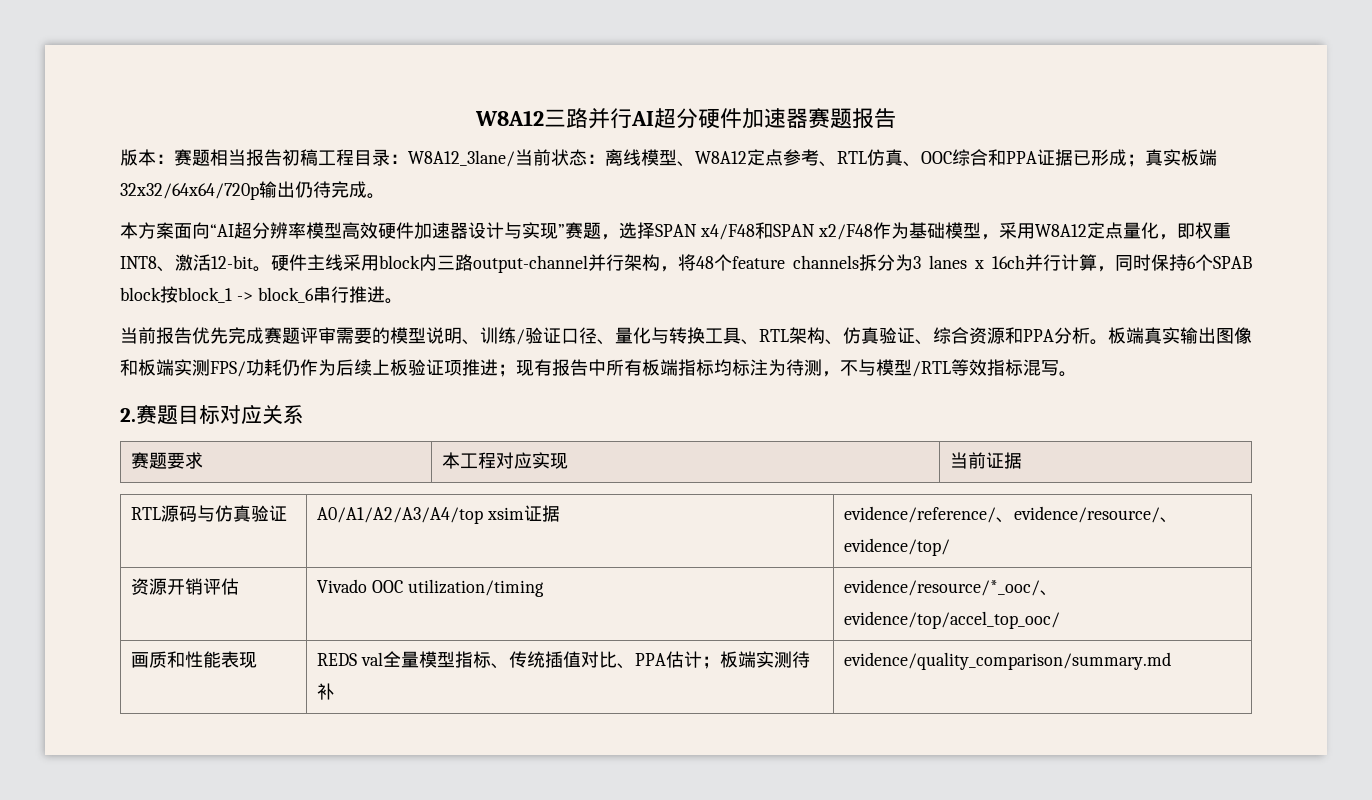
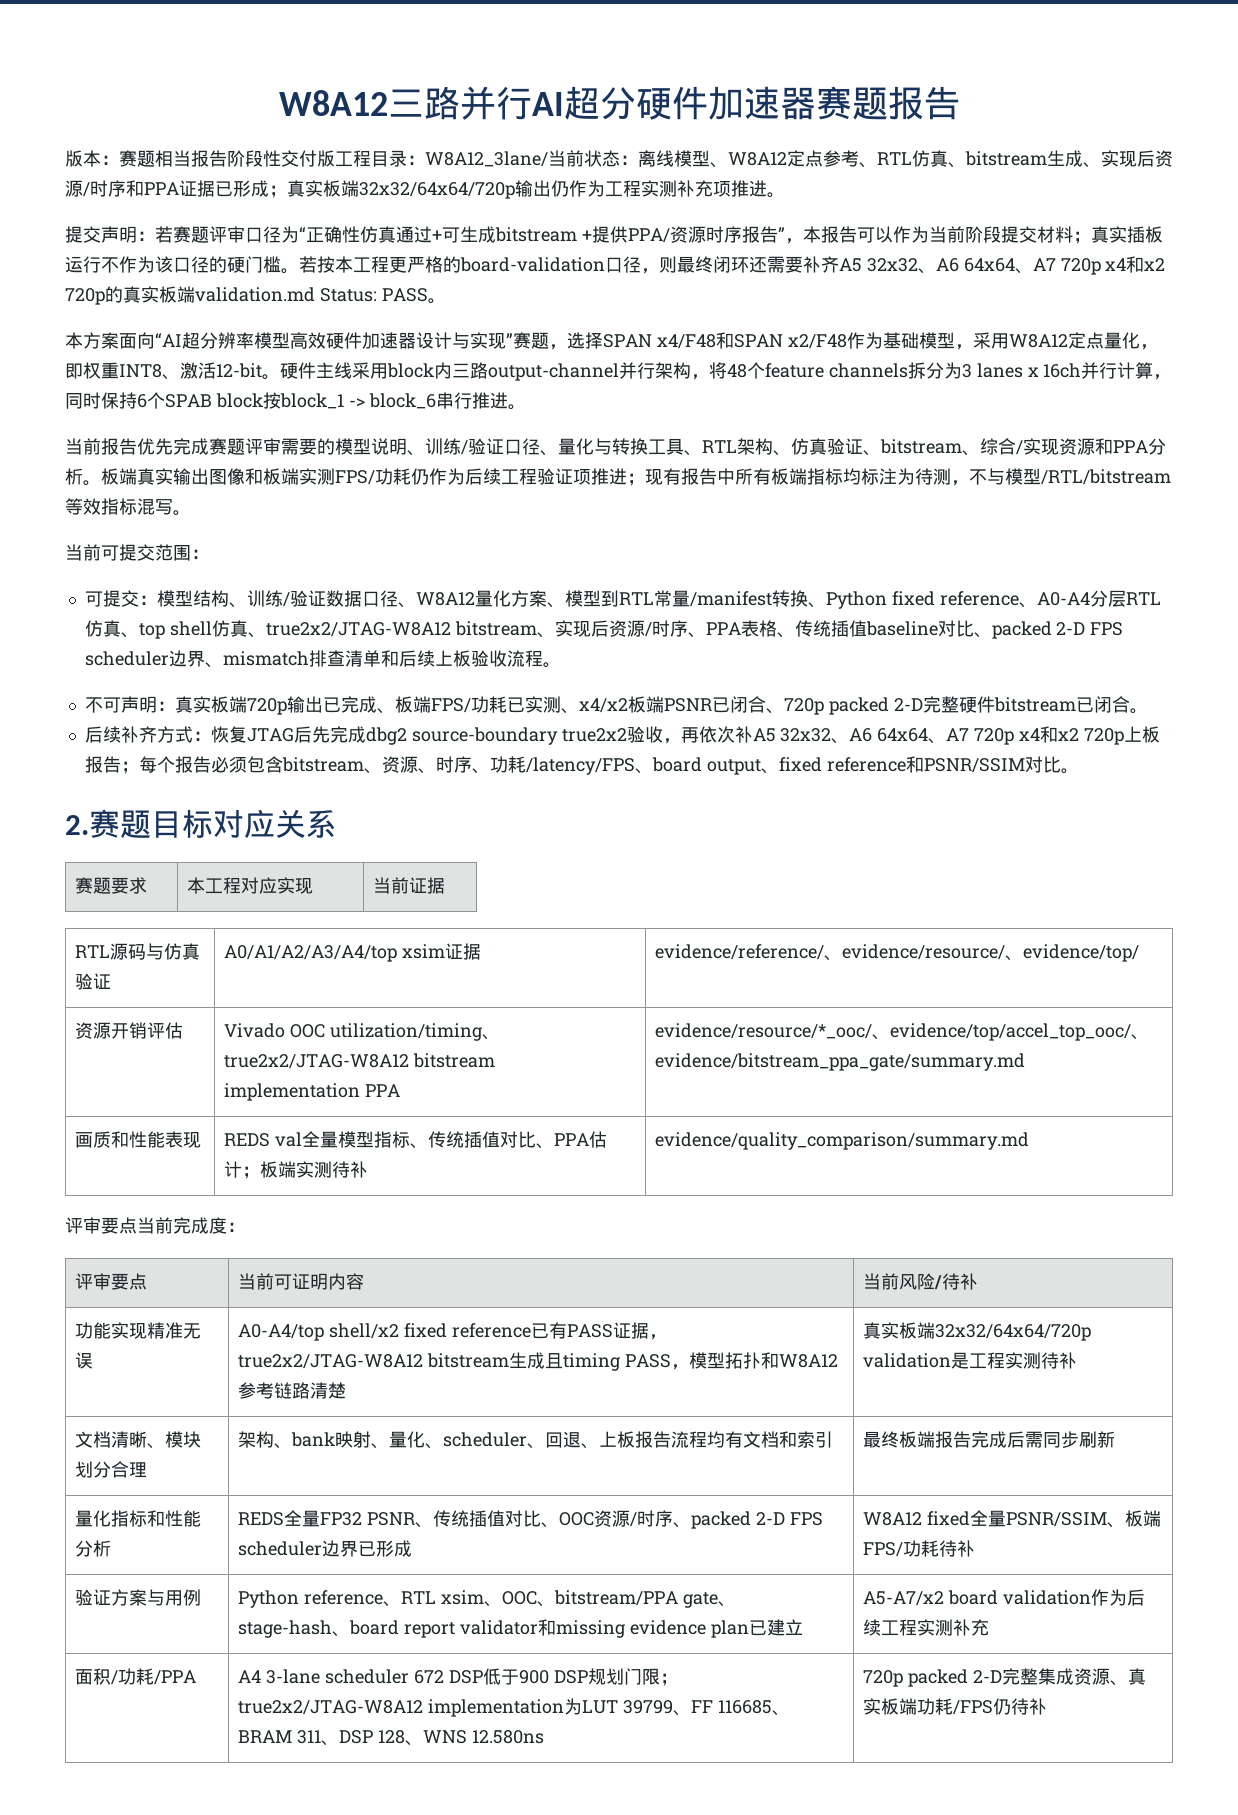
[282,149,318,166] 初稿 -> [227,150,335,167] 阶段性交付版
[921,149,988,166] OOC综合 -> [965,150,1173,168] [65,180,126,197] bitstream生成、实现后资源/时序
[313,181,367,198] 待完成 -> [569,180,785,198] [65,226,1163,244] [65,256,1166,275] [65,286,428,305] 作为工程实测补充项推进。 // 提交声明：若赛题评审口径为“正确性仿真通过+可生成bitstream +提供PPA/资源时序报告”，本报告可以作为当前阶段提交材料；真实插板运行不作为该口径的硬门槛。若按本工程更严格的board-validation口径，则最终闭环还需要补齐A5 32x32、A6 64x64、A7 720p x4和x2 720p的真实板端validation.md Status: PASS
[933,327,969,344] 综合 -> [880,438,1059,456] bitstream、综合/实现
[372,359,408,376] 上板 -> [501,468,537,485] 工程
[912,361,951,377] /RTL -> [1041,469,1171,485] /RTL/bitstream
(1077, 374) none -> [65,544,209,561] [84,590,1161,609] [84,620,1124,639] [84,650,561,668] [84,696,1148,715] [84,726,1160,745] [84,756,1079,775] // 当前可提交范围： // 可提交：模型结构、训练/验证数据口径、W8A12量化方案、模型到RTL常量/manifest转换、Python fixed reference、A0-A4分层RTL仿真、top shell仿真、true2x2/JTAG-W8A12 bitstream、实现后资源/时序、PPA表格、传统插值baseline对比、packed 2-D FPS scheduler边界、mismatch排查清单和后续上板验收流程。 // 不可声明：真实板端720p输出已完成、板端FPS/功耗已实测、x4/x2板端PSNR已闭合、720p packed 2-D完整硬件bitstream已闭合。 // 后续补齐方式：恢复JTAG后先完成dbg2 source-boundary true2x2验收，再依次补A5 32x32、A6 64x64、A7 720p x4和x2 720p上板报告；每个报告必须包含bitstream、资源、时序、功耗/latency/FPS、board output、fixed reference和PSNR/SSIM对比。
(545, 588) none -> [482,1034,501,1040] [224,1053,496,1069] [224,1083,401,1101] 、true2x2/JTAG-W8A12 bitstream implementation PPA
(1061, 620) none -> [1131,1034,1150,1040] [655,1053,1026,1071] 、evidence/bitstream_ppa_gate/summary.md
(1172, 661) none -> [65,1217,245,1234] [75,1273,148,1290] [238,1273,365,1290] [863,1273,979,1290] [75,1322,202,1339] [75,1352,94,1369] [238,1322,668,1341] [238,1352,839,1371] [238,1382,347,1399] [863,1322,1092,1341] [863,1352,1078,1369] [75,1431,202,1449] [75,1461,148,1478] [238,1431,834,1449] [863,1431,1116,1448] [75,1510,202,1527] [75,1540,112,1557] [238,1510,824,1529] [238,1540,413,1557] [863,1510,1162,1528] [863,1540,976,1557] [75,1589,202,1606] [238,1590,737,1608] [238,1619,803,1638] [863,1589,1146,1606] [863,1619,990,1636] [75,1668,197,1685] [238,1668,678,1686] [238,1698,791,1717] [238,1730,545,1746] [863,1668,1147,1687] [863,1698,1048,1715] // 评审要点当前完成度： // 评审要点 | 当前可证明内容 | 当前风险/待补 // 功能实现精准无误 | A0-A4/top shell/x2 fixed reference已有PASS证据，true2x2/JTAG-W8A12 bitstream生成且timing PASS，模型拓扑和W8A12参考链路清楚 | 真实板端32x32/64x64/720p validation是工程实测待补 // 文档清晰、模块划分合理 | 架构、bank映射、量化、scheduler、回退、上板报告流程均有文档和索引 | 最终板端报告完成后需同步刷新 // 量化指标和性能分析 | REDS全量FP32 PSNR、传统插值对比、OOC资源/时序、packed 2-D FPS scheduler边界已形成 | W8A12 fixed全量PSNR/SSIM、板端FPS/功耗待补 // 验证方案与用例 | Python reference、RTL xsim、OOC、bitstream/PPA gate、stage-hash、board report validator和missing evidence plan已建立 | A5-A7/x2 board validation作为后续工程实测补充 // 面积/功耗/PPA | A4 3-lane scheduler 672 DSP低于900 DSP规划门限；true2x2/JTAG-W8A12 implementation为LUT 39799、FF 116685、BRAM 311、DSP 128、WNS 12.580ns | 720p packed 2-D完整集成资源、真实板端功耗/FPS仍待补

